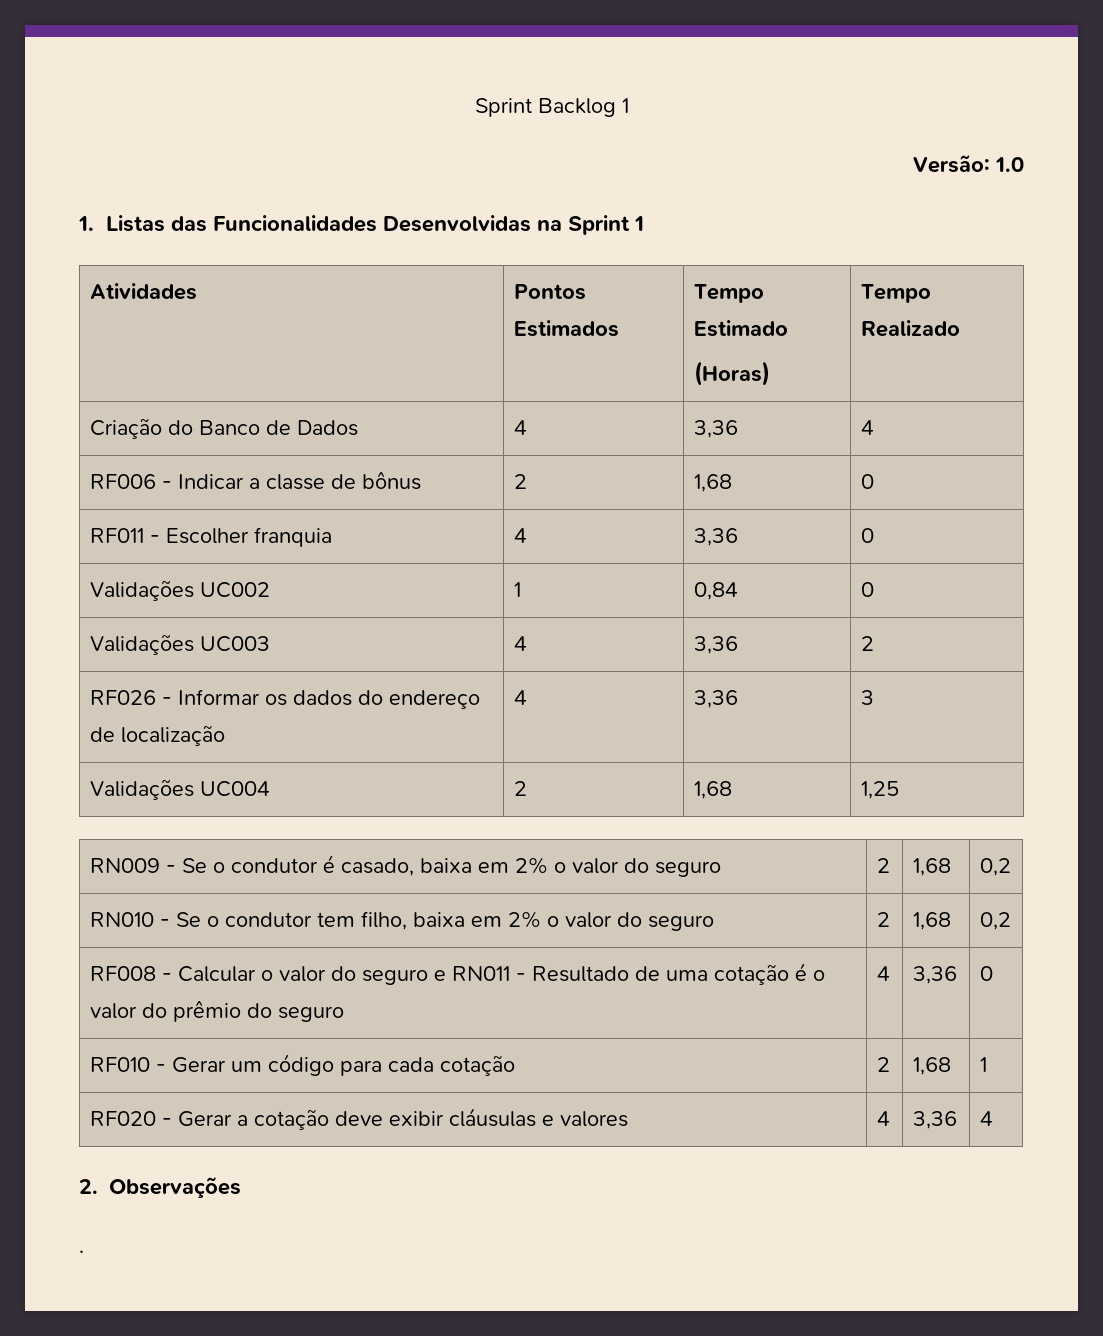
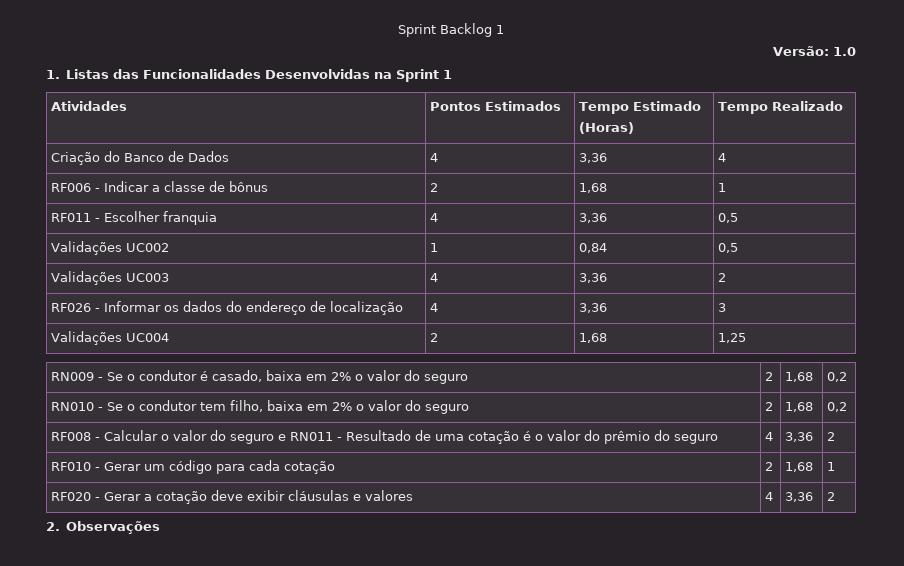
[860,474,874,489] 0 -> [718,183,727,192] 1
[860,528,874,543] 0 -> [718,213,739,223] 0,5
[860,582,874,597] 0 -> [718,243,739,253] 0,5
[979,966,993,981] 0 -> [827,432,836,441] 2
[979,1111,993,1126] 4 -> [827,492,836,501] 2
[79,1250,84,1253] // . -> (161, 527) none

